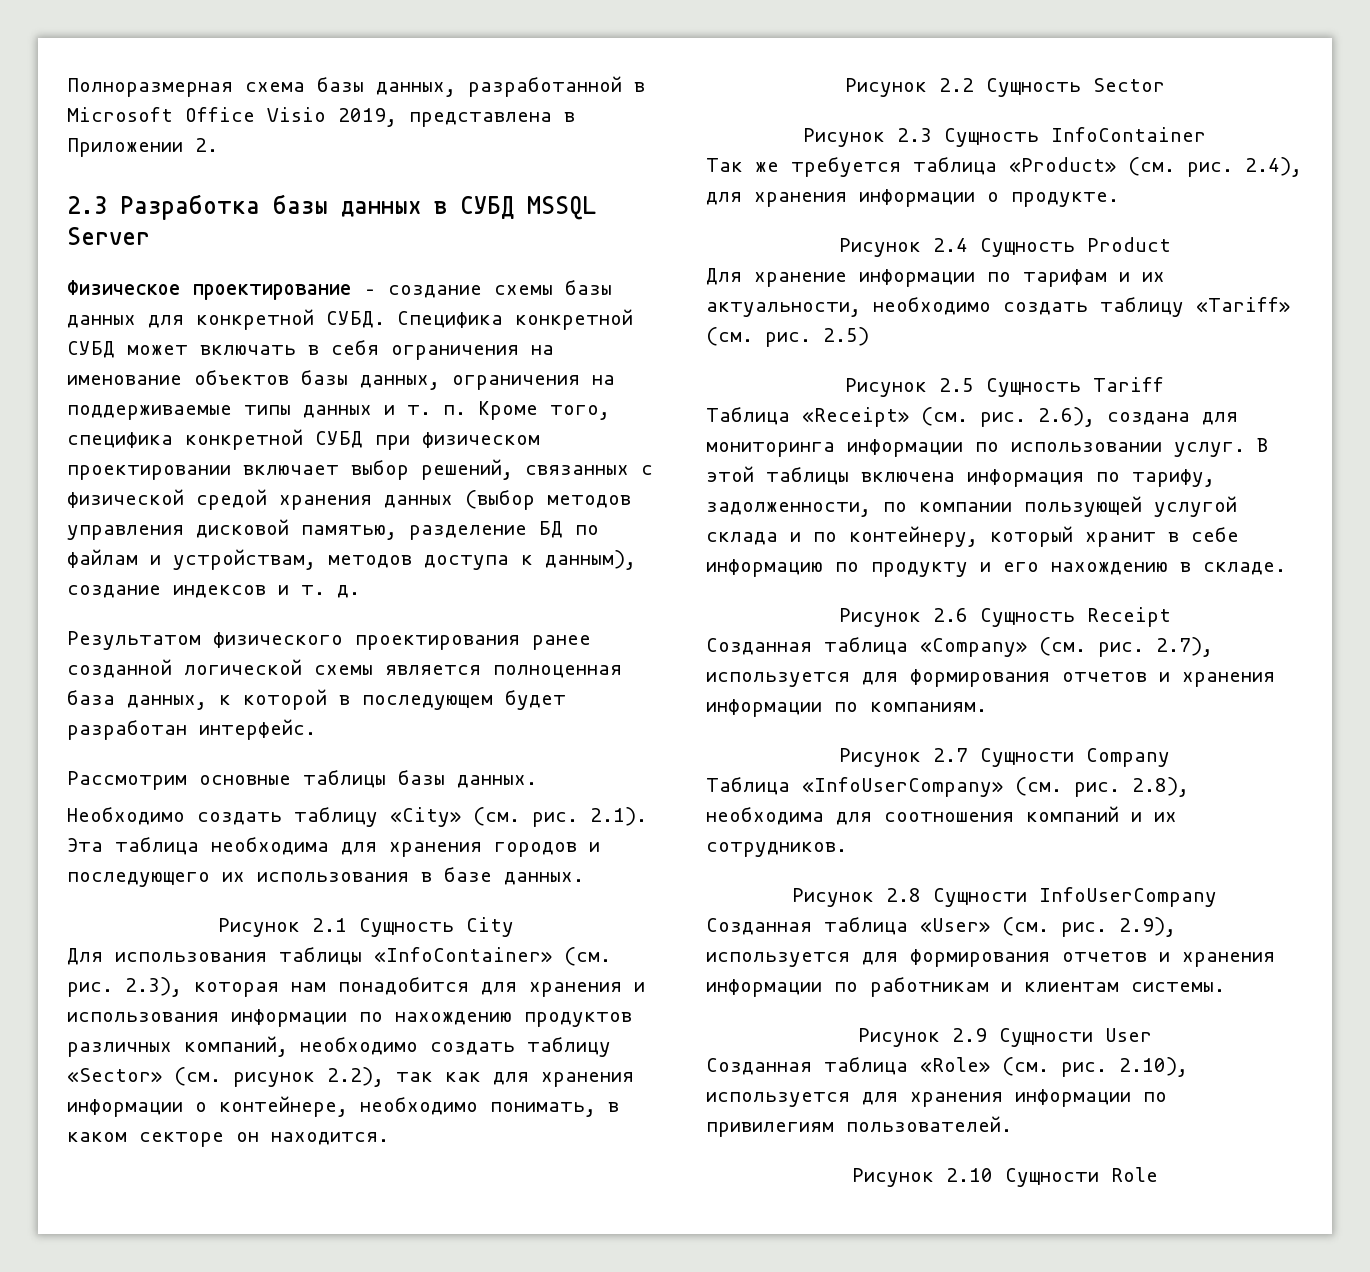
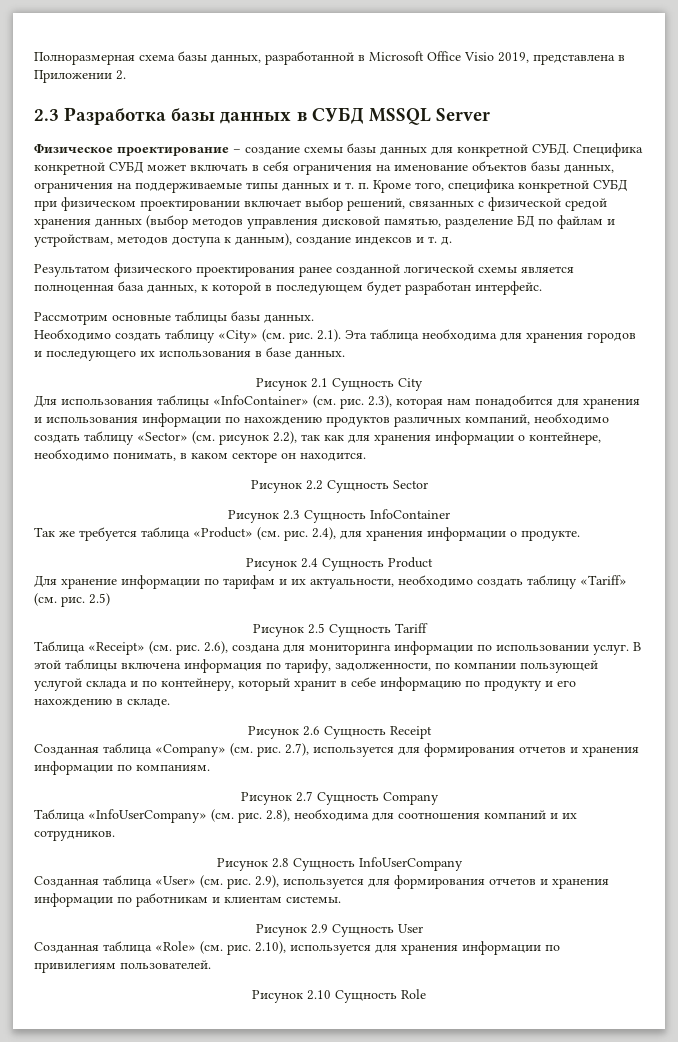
[980,748,1074,767] Сущности -> [316,792,379,805] Сущность
[933,888,1027,907] Сущности -> [292,858,355,871] Сущность
[998,1028,1093,1047] Сущности -> [331,924,394,937] Сущность
[1004,1168,1099,1187] Сущности -> [335,990,397,1003] Сущность

